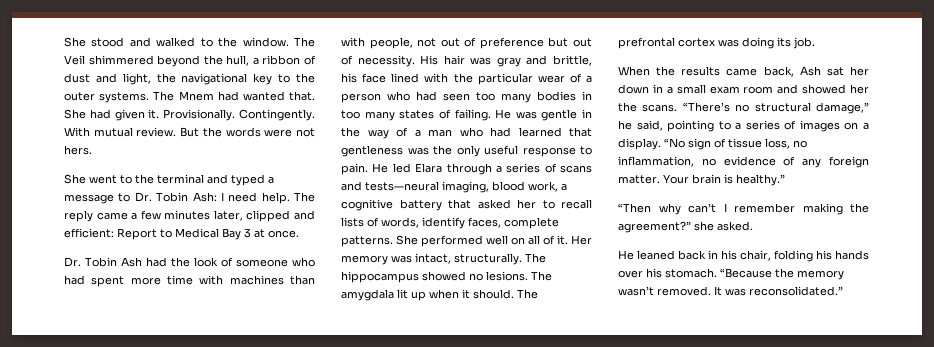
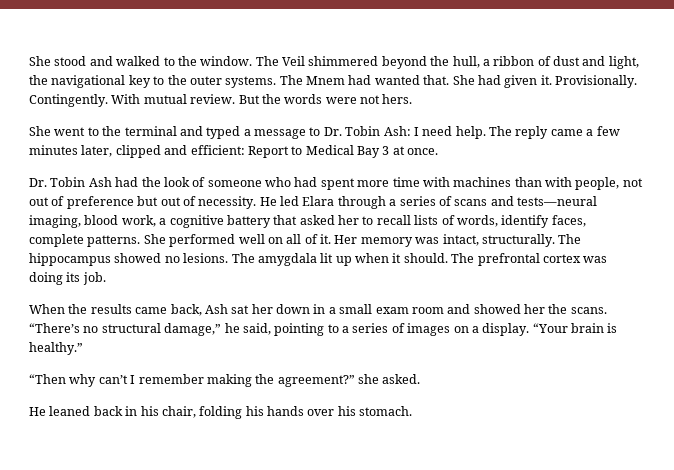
[420,55,592,67] [341,73,592,85] [341,91,592,103] [341,109,592,121] [341,127,592,139] [341,145,592,157] [341,163,368,175] His hair was gray and brittle, his face lined with the particular wear of a person who had seen too many bodies in too many states of failing. He was gentle in the way of a man who had learned that gentleness was the only useful response to pain. -> (257, 202) none
[664,138,807,150] [618,156,869,168] [618,174,689,184] “No sign of tissue loss, no inflammation, no evidence of any foreign matter. Your -> [532,323,568,333] “Your
[720,268,844,280] [618,286,843,296] “Because the memory wasn’t removed. It was reconsolidated.” -> (413, 411) none

